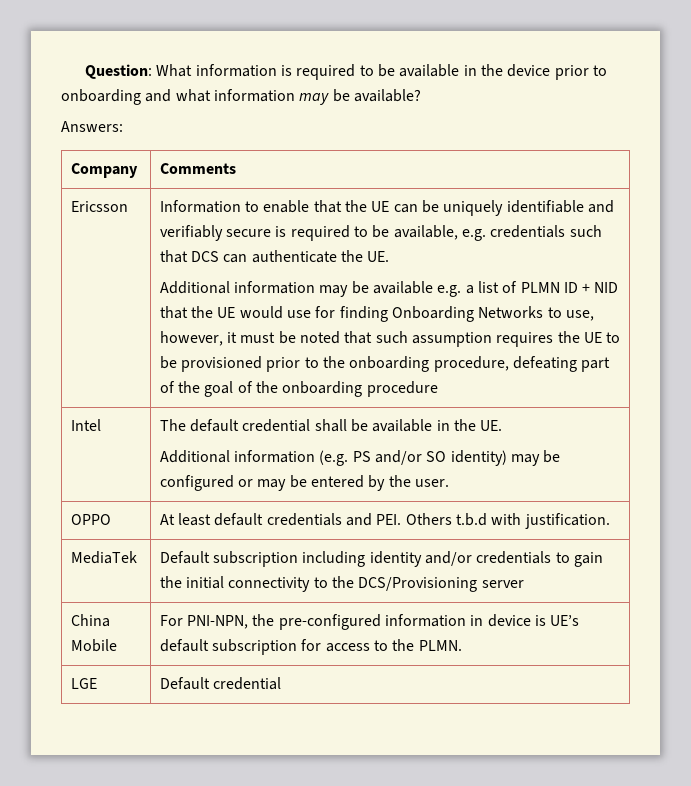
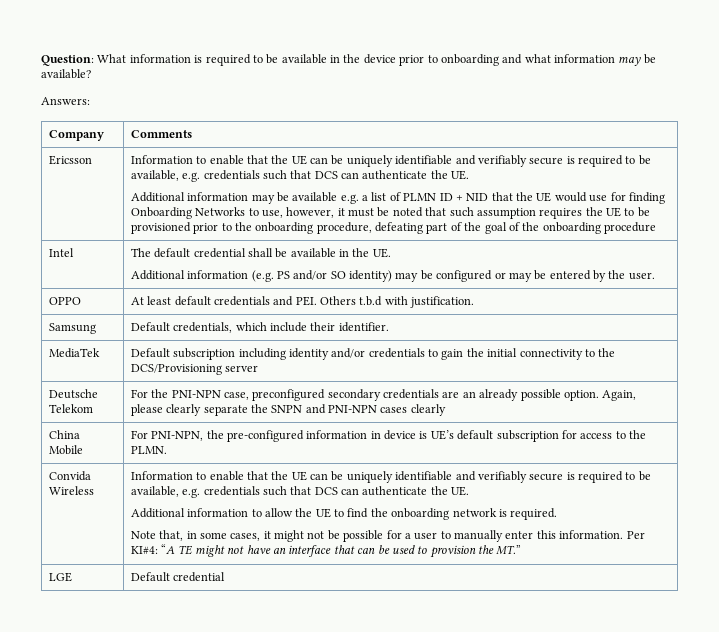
(610, 521) none -> [48,323,96,334] [130,322,389,333] // Samsung | Default credentials, which include their identifier.
(524, 584) none -> [48,389,98,399] [48,404,93,413] [130,389,637,401] [130,404,446,416] // Deutsche Telekom | For the PNI-NPN case, preconfigured secondary credentials are an already possible option. Again, please clearly separate the SNPN and PNI-NPN cases clearly
(462, 645) none -> [48,471,91,481] [48,486,94,495] [130,471,651,483] [130,486,470,498] [130,508,558,520] [130,530,645,542] [130,544,522,558] // Convida Wireless | Information to enable that the UE can be uniquely identifiable and verifiably secure is required to be available, e.g. credentials such that DCS can authenticate the UE. // Additional information to allow the UE to find the onboarding network is required. // Note that, in some cases, it might not be possible for a user to manually enter this information. Per KI#4: “A TE might not have an interface that can be used to provision the MT.”

